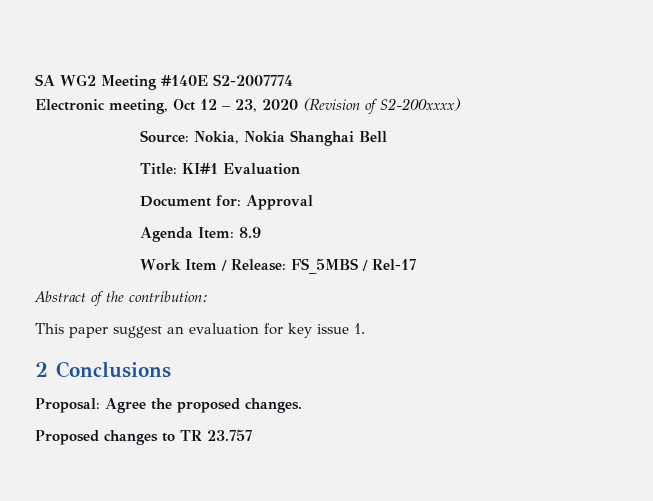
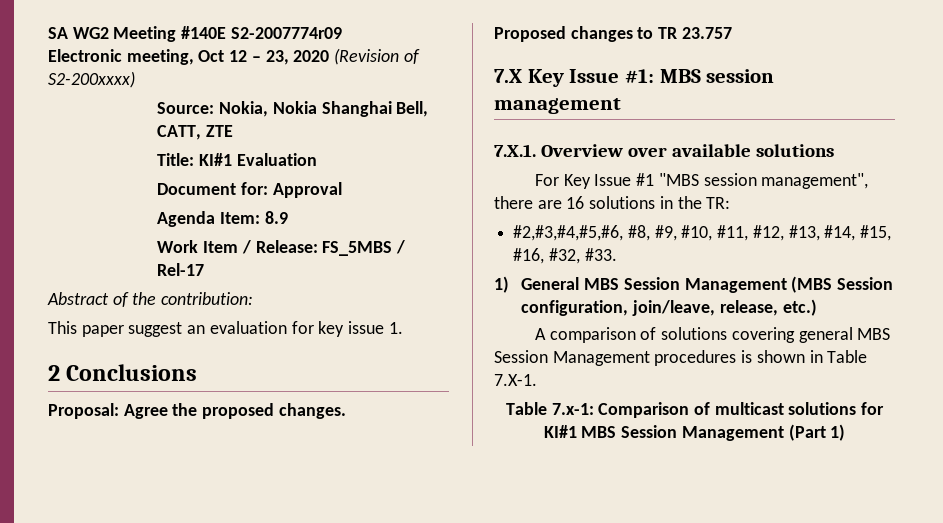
[213,74,293,86] S2-2007774 -> [230,27,342,39] S2-2007774r09
[358,131,387,142] Bell -> [396,101,429,117] [157,125,234,140] Bell, CATT, ZTE
(252, 435) none -> [494,69,775,87] [494,98,621,114] [494,144,834,157] [534,173,869,189] [494,196,731,209] [513,225,892,241] [513,248,617,264] [494,276,893,293] [521,299,817,316] [534,327,891,343] [494,350,868,366] [494,374,537,386] [505,402,885,418] [543,424,846,441] // 7.X Key Issue #1: MBS session management // 7.X.1. Overview over available solutions // For Key Issue #1 "MBS session management", there are 16 solutions in the TR: // #2,#3,#4,#5,#6, #8, #9, #10, #11, #12, #13, #14, #15, #16, #32, #33. // 1) General MBS Session Management (MBS Session configuration, join/leave, release, etc.) // A comparison of solutions covering general MBS Session Management procedures is shown in Table 7.X-1. // Table 7.x-1: Comparison of multicast solutions for KI#1 MBS Session Management (Part 1)

